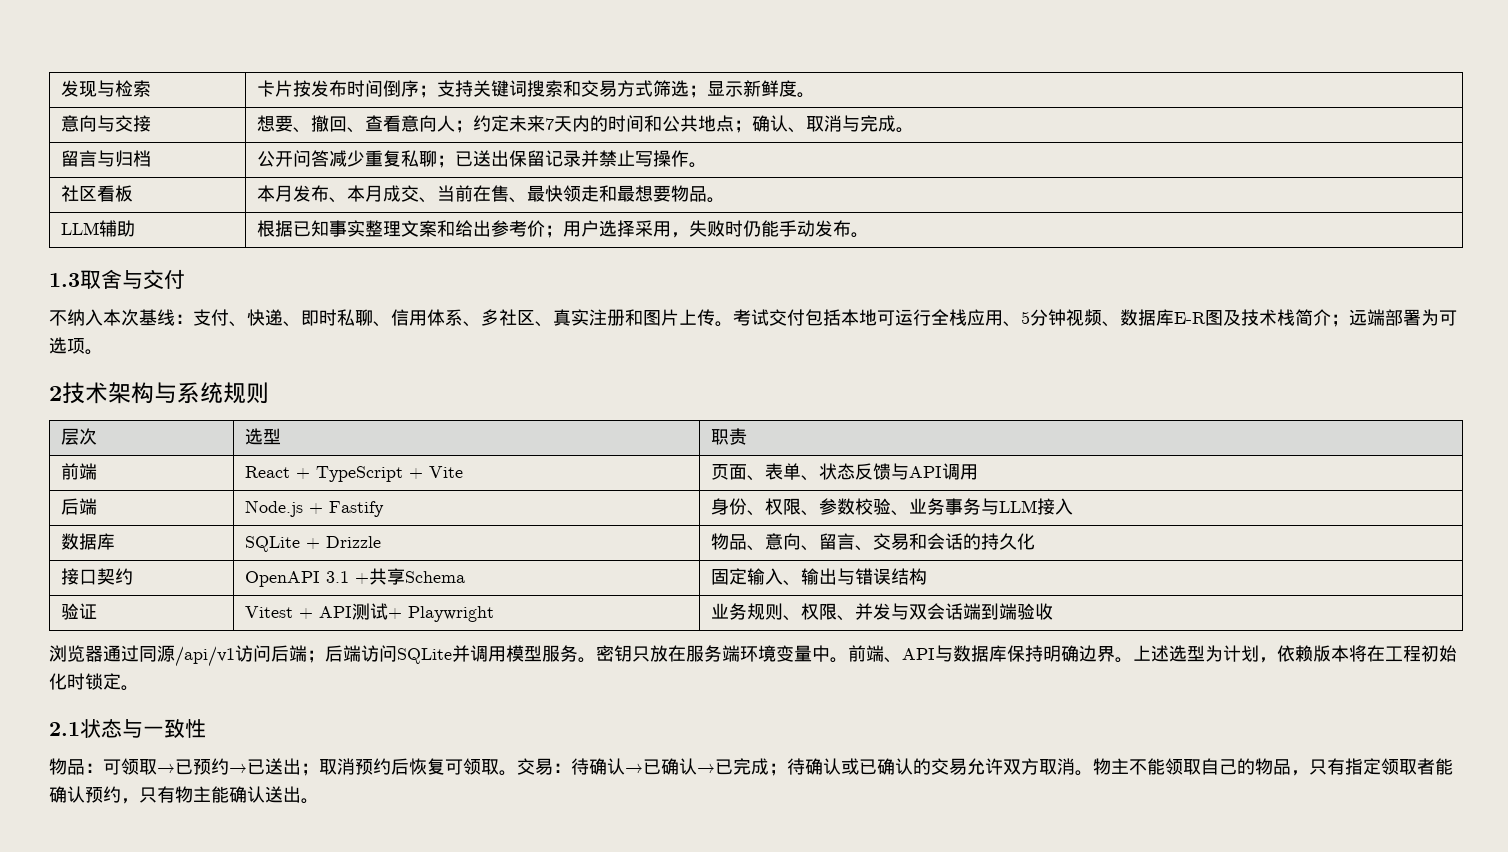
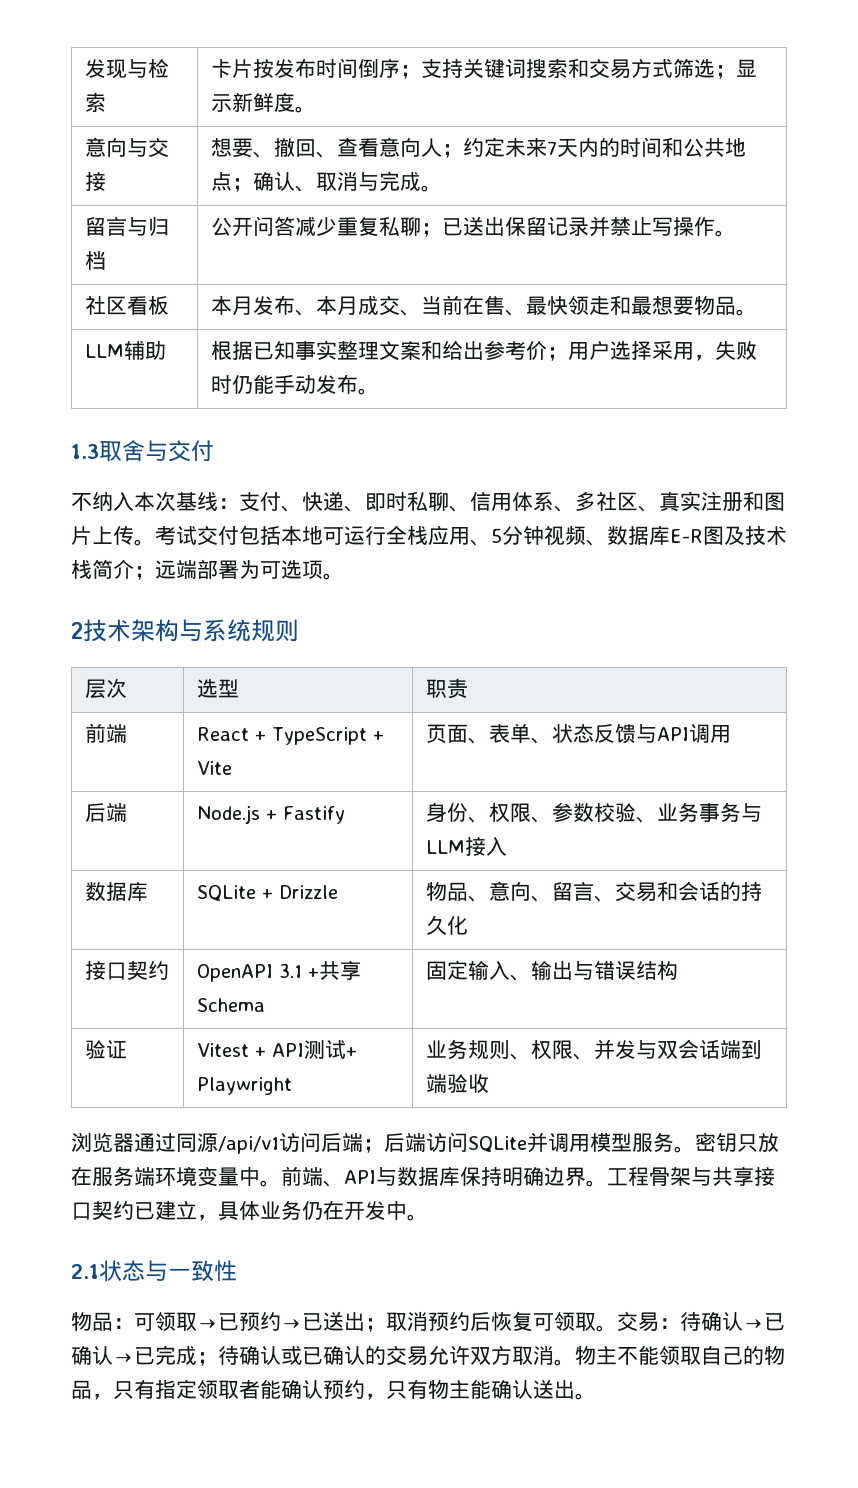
[1133,645,1457,663] [49,673,121,690] 上述选型为计划，依赖版本将在工程初始化时锁定 -> [607,1166,775,1186] [71,1200,407,1221] 工程骨架与共享接口契约已建立，具体业务仍在开发中

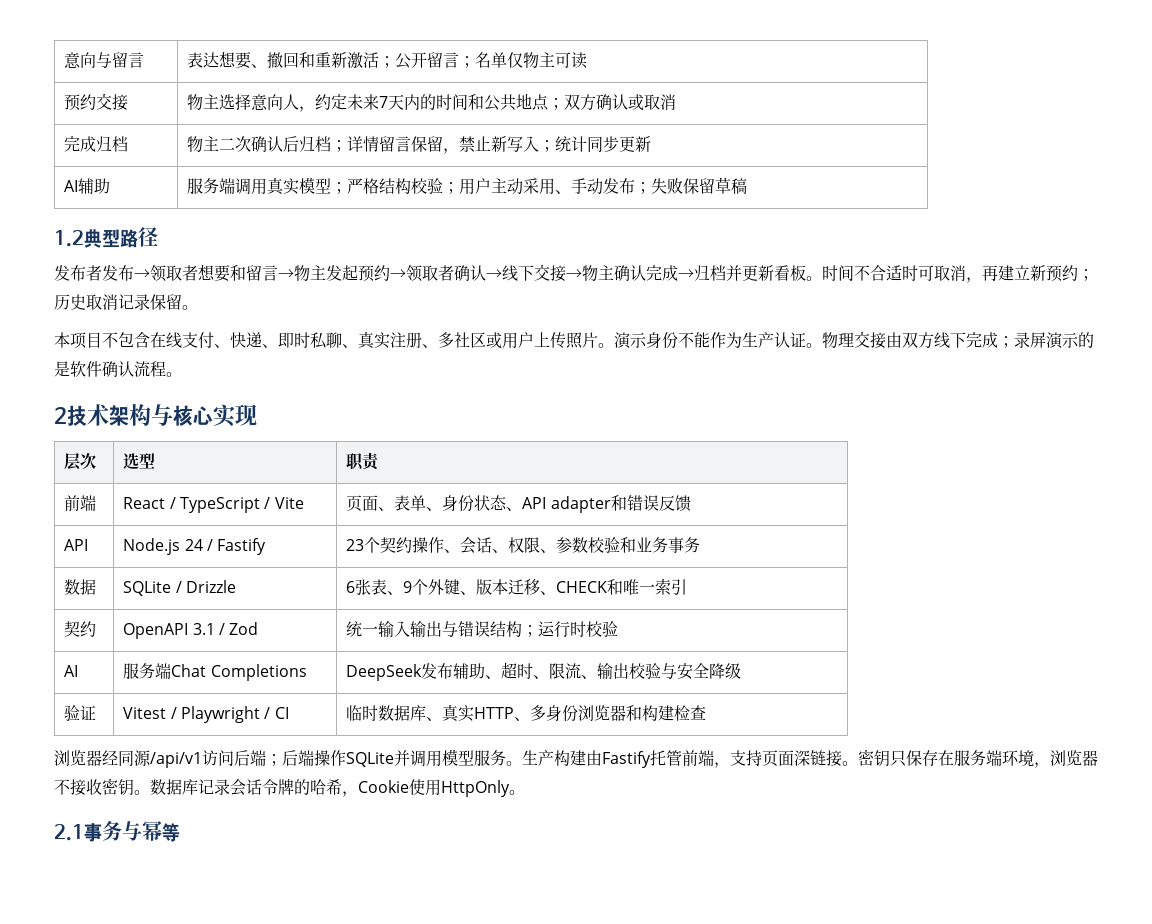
[85,59,170,79] [85,92,107,113] [211,58,758,79] [211,92,317,113] [85,137,170,158] [85,172,107,191] [211,137,464,158] 发现与检索 | 卡片按发布时间倒序；支持关键词搜索和交易方式筛选；显示新鲜度。 // 意向与交接 | 想要、撤回、查看意向人； -> [64,52,145,69] [187,51,588,69] [64,93,129,111] [187,94,316,112] 意向与留言 | 表达想要、撤回和重新激活；公开留言；名单仅物主可读 // 预约交接 | 物主选择意向人，
[253,171,443,192] [85,216,170,236] [85,251,107,270] [211,216,737,237] [85,295,170,315] [211,295,758,316] [85,340,167,360] [211,340,758,361] [211,374,380,395] [71,440,214,462] [71,491,239,511] 确认、取消与完成。 // 留言与归档 | 公开问答减少重复私聊；已送出保留记录并禁止写操作。 // 社区看板 | 本月发布、本月成交、当前在售、最快领走和最想要物品。 // LLM辅助 | 根据已知事实整理文案和给出参考价；用户选择采用，失败时仍能手动发布。 // 1.3取舍与交付 // 不纳入本次基线： -> [564,94,677,111] [64,136,129,152] [187,136,652,154] [64,178,111,194] [187,177,748,195] [54,227,158,248] [54,264,1094,283] [54,294,198,310] [54,332,182,349] 双方确认或取消 // 完成归档 | 物主二次确认后归档；详情留言保留，禁止新写入；统计同步更新 // AI辅助 | 服务端调用真实模型；严格结构校验；用户主动采用、手动发布；失败保留草稿 // 1.2典型路径 // 发布者发布→领取者想要和留言→物主发起预约→领取者确认→线下交接→物主确认完成→归档并更新看板。时间不合适时可取消，再建立新预约；历史取消记录保留。 // 本项目不包含在线
[470,491,785,512] [71,525,787,546] [71,559,323,580] 信用体系、多社区、真实注册和图片上传。考试交付包括本地可运行全栈应用、5分钟视频、数据库E-R图及技术栈简介；远端部署为可选项 -> [358,331,1094,349] [54,361,166,377] 真实注册、多社区或用户上传照片。演示身份不能作为生产认证。物理交接由双方线下完成；录屏演示的是软件确认流程
[203,619,299,642] 系统规则 -> [173,404,257,427] 核心实现
[255,727,385,745] + TypeScript + -> [169,497,271,513] / TypeScript /
[552,724,595,743] 状态 -> [442,495,659,513] 身份状态、API adapter和错误
[636,724,732,743] [85,803,128,822] 与API调用 // 后端 -> [64,539,89,551] // API
[266,810,278,820] + -> [184,539,213,551] 24 /
[426,802,469,822] 身份 -> [346,537,493,554] 23个契约操作、会话
[636,816,658,823] 、 -> [620,537,637,553] 和
[741,803,763,822] [426,837,508,856] [85,881,149,901] [197,885,274,901] 与LLM接入 // 数据库 | SQLite + -> [64,579,97,595] [123,581,182,596] // 数据 | SQLite /
[426,881,763,902] [426,915,469,935] [85,961,170,980] [197,960,362,982] [197,998,266,1012] [426,960,679,981] [85,1040,128,1059] [197,1040,358,1059] [197,1077,293,1095] [426,1039,763,1060] [426,1074,490,1093] [71,1132,176,1152] 物品、意向、留言、交易和会话的持久化 // 接口契约 | OpenAPI 3.1 +共享Schema | 固定输入、输出与错误结构 // 验证 | Vitest + API测试+ Playwright | 业务规则、权限、并发与双会话端到端验收 // 浏览器通过 -> [346,578,688,596] [64,621,97,637] [123,622,259,639] [346,621,619,638] [64,665,79,677] [123,663,307,681] [346,662,742,681] [64,705,97,721] [123,706,289,723] [346,704,707,722] [54,750,118,766] 6张表、9个外键、版本迁移、CHECK和唯一索引 // 契约 | OpenAPI 3.1 / Zod | 统一输入输出与错误结构；运行时校验 // AI | 服务端Chat Completions | DeepSeek发布辅助、超时、限流、输出校验与安全降级 // 验证 | Vitest / Playwright / CI | 临时数据库、真实HTTP、多身份浏览器和构建检查 // 浏览器经
[426,1132,468,1152] 访问 -> [314,750,346,766] 操作
[695,1132,779,1152] [71,1166,775,1187] [71,1200,428,1221] [71,1260,237,1282] [71,1311,785,1332] [71,1345,785,1366] [71,1379,596,1400] 密钥只放在服务端环境变量中。前端、API与数据库保持明确边界。工程骨架与共享接口契约已建立，具体业务仍在开发中。 // 2.1状态与一致性 // 物品：可领取→已预约→已送出；取消预约后恢复可领取。交易：待确认→已确认→已完成；待确认或已确认的交易允许双方取消。物主不能领取自己的物品，只有指定领取者能确认预约，只有物主能确认送出。 -> [522,749,1098,768] [54,778,525,797] [54,821,180,842] 生产构建由Fastify托管前端，支持页面深链接。密钥只保存在服务端环境，浏览器不接收密钥。数据库记录会话令牌的哈希，Cookie使用HttpOnly。 // 2.1事务与幂等

